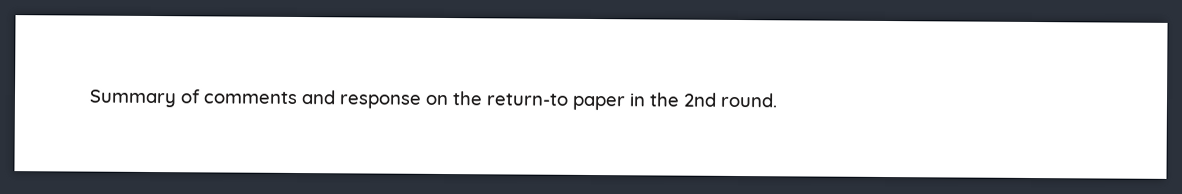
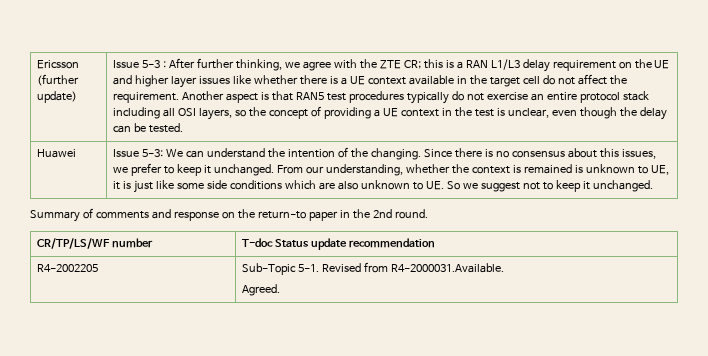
(89, 98) none -> [37,60,80,69] [37,74,80,86] [37,91,78,103] [113,58,670,72] [113,74,627,88] [113,91,649,104] [113,106,667,120] [113,123,184,133] [37,149,77,158] [113,147,656,160] [113,163,669,176] [113,180,653,193] Ericsson (further update) | Issue 5-3 : After further thinking, we agree with the ZTE CR; this is a RAN L1/L3 delay requirement on the UE and higher layer issues like whether there is a UE context available in the target cell do not affect the requirement. Another aspect is that RAN5 test procedures typically do not exercise an entire protocol stack including all OSI layers, so the concept of providing a UE context in the test is unclear, even though the delay can be tested. // Huawei | Issue 5-3: We can understand the intention of the changing. Since there is no consensus about this issues, we prefer to keep it unchanged. From our understanding, whether the context is remained is unknown to UE, it is just like some side conditions which are also unknown to UE. So we suggest not to keep it unchanged. //
(779, 100) none -> [37,238,154,249] [242,238,436,250] [37,264,99,272] [242,262,504,275] [242,284,281,296] // CR/TP/LS/WF number | T-doc Status update recommendation // R4-2002205 | Sub-Topic 5-1. Revised from R4-2000031.Available. // Agreed.

